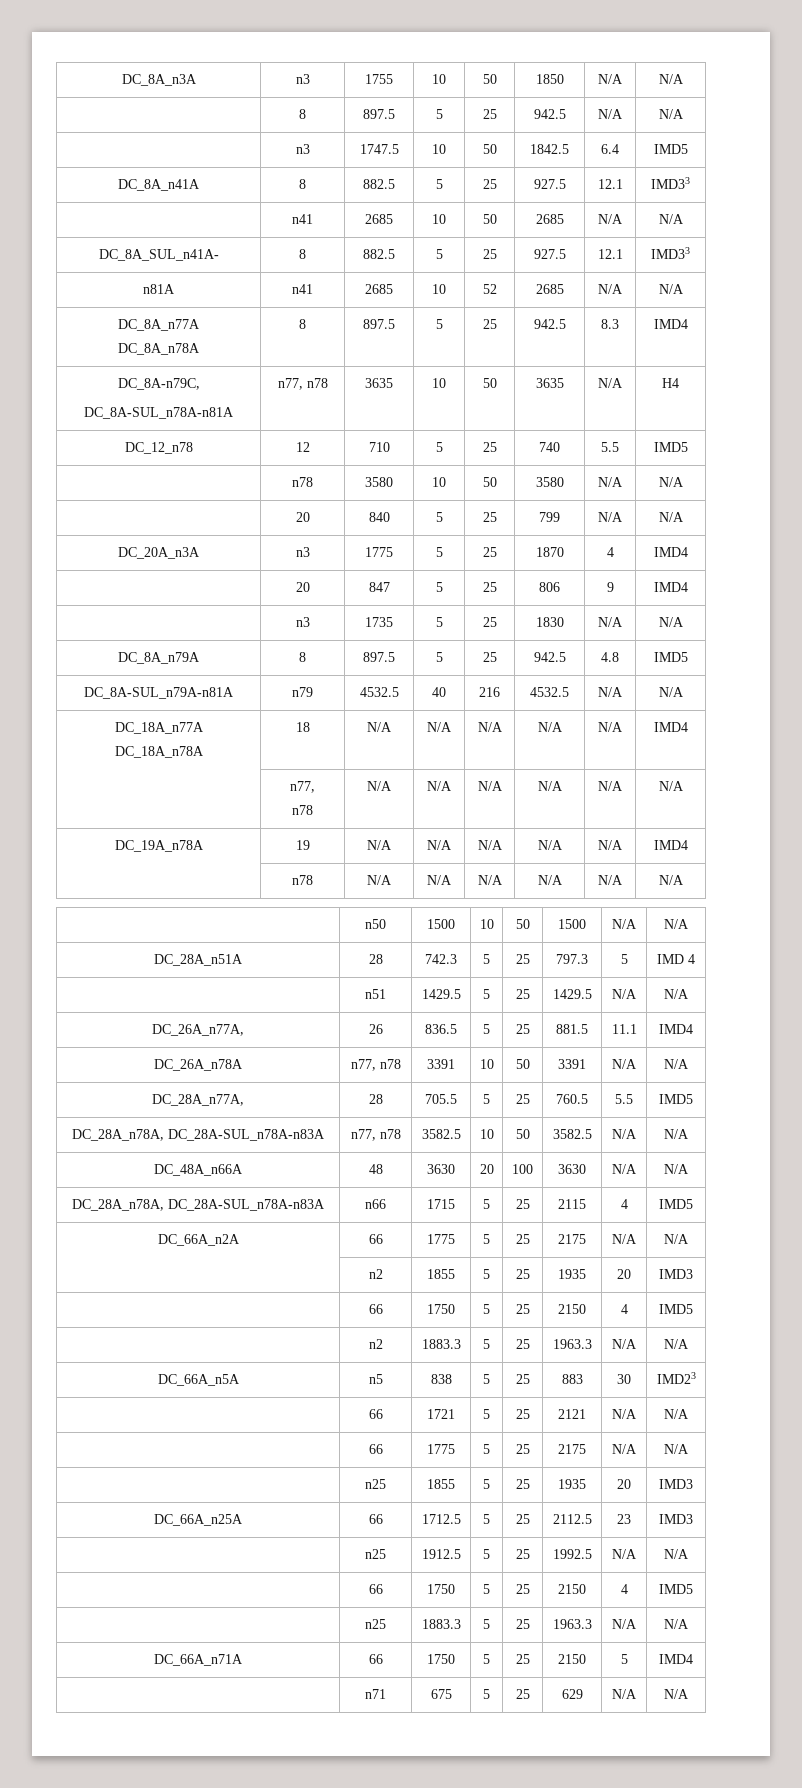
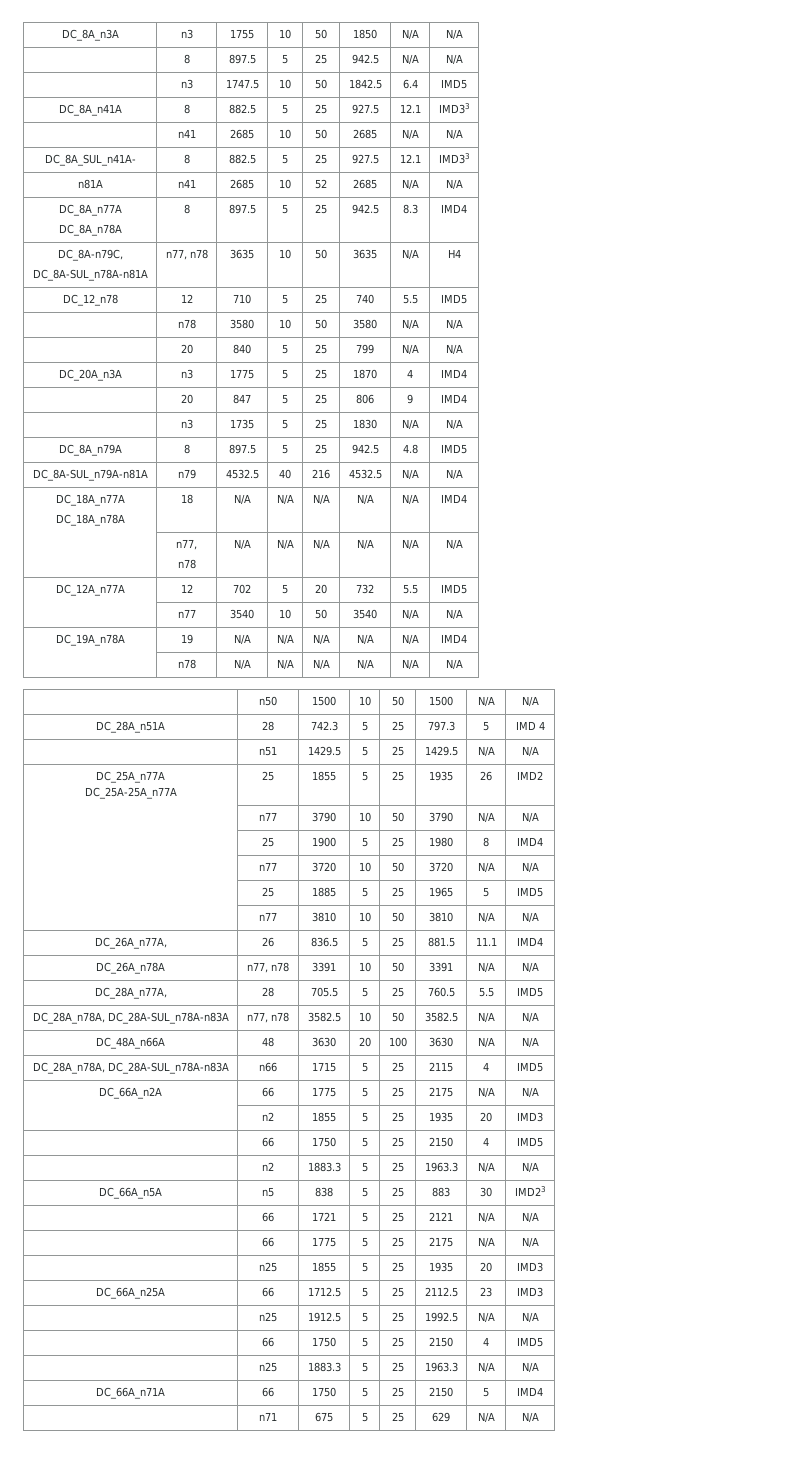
(684, 786) none -> [55,584,125,596] [180,584,193,593] [233,584,251,594] [282,584,288,594] [315,584,327,594] [356,584,374,594] [402,584,418,594] [441,584,467,594] [177,609,196,618] [230,609,254,619] [279,609,291,619] [315,609,327,619] [353,609,377,619] [401,609,419,620] [445,609,463,620] // DC_12A_n77A | 12 | 702 | 5 | 20 | 732 | 5.5 | IMD5 // | n77 | 3540 | 10 | 50 | 3540 | N/A | N/A
(689, 994) none -> [96,771,165,783] [84,787,177,799] [262,771,274,781] [312,771,336,781] [361,771,368,781] [391,771,404,781] [429,771,453,781] [480,771,492,781] [517,771,543,780] [259,812,277,821] [312,812,336,822] [358,812,371,822] [391,812,404,822] [429,812,453,822] [477,812,495,823] [521,812,539,823] [262,837,274,847] [312,837,336,847] [361,837,368,847] [391,837,404,847] [429,837,453,847] [483,837,489,847] [517,837,543,846] [259,862,277,871] [312,862,336,872] [358,862,371,872] [391,862,404,872] [429,862,453,872] [477,862,495,873] [521,862,539,873] [262,887,274,897] [312,887,336,897] [361,887,368,897] [391,887,404,897] [429,887,453,897] [483,887,489,897] [517,887,543,897] [259,912,277,921] [312,912,336,922] [358,912,371,922] [391,912,404,922] [429,912,453,922] [477,912,495,923] [521,912,539,923] // DC_25A_n77A // DC_25A-25A_n77A | 25 | 1855 | 5 | 25 | 1935 | 26 | IMD2 // | n77 | 3790 | 10 | 50 | 3790 | N/A | N/A // | 25 | 1900 | 5 | 25 | 1980 | 8 | IMD4 // | n77 | 3720 | 10 | 50 | 3720 | N/A | N/A // | 25 | 1885 | 5 | 25 | 1965 | 5 | IMD5 // | n77 | 3810 | 10 | 50 | 3810 | N/A | N/A

